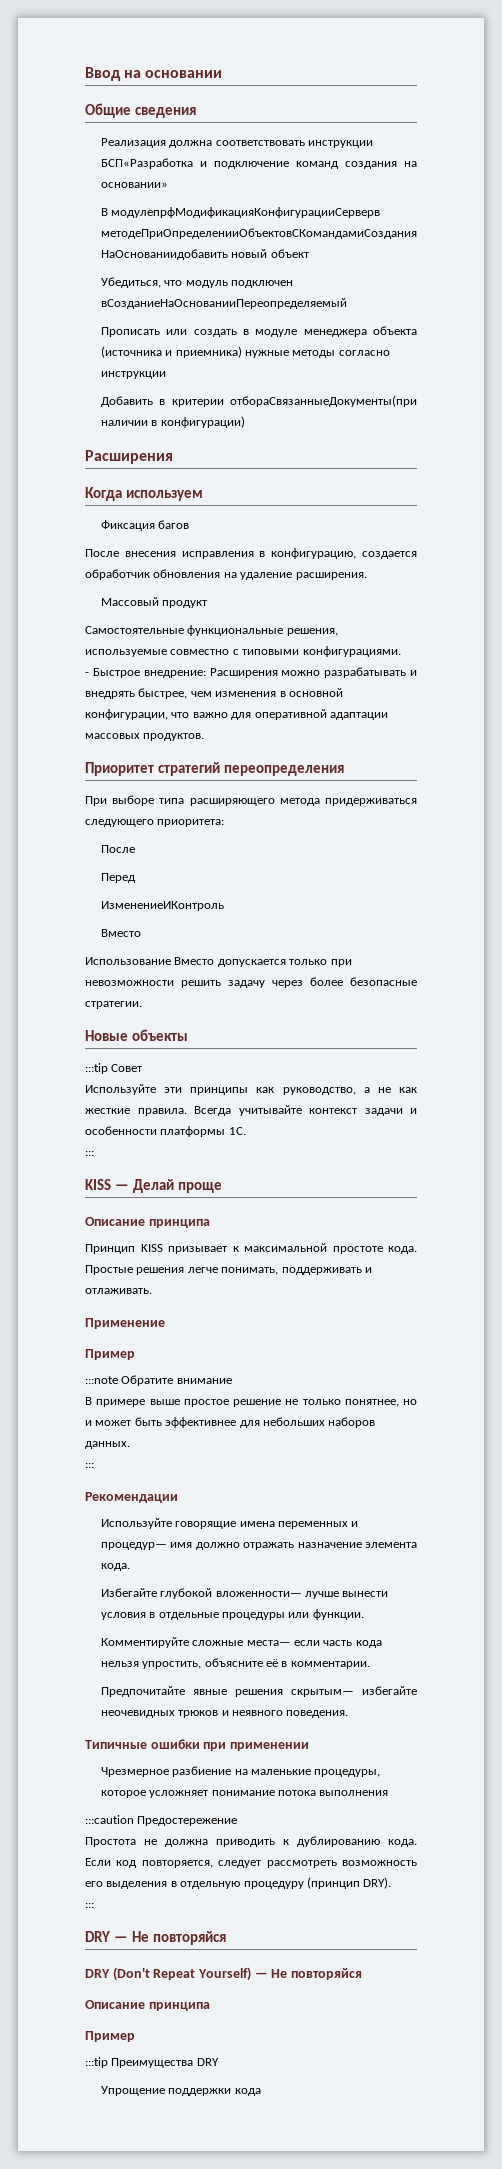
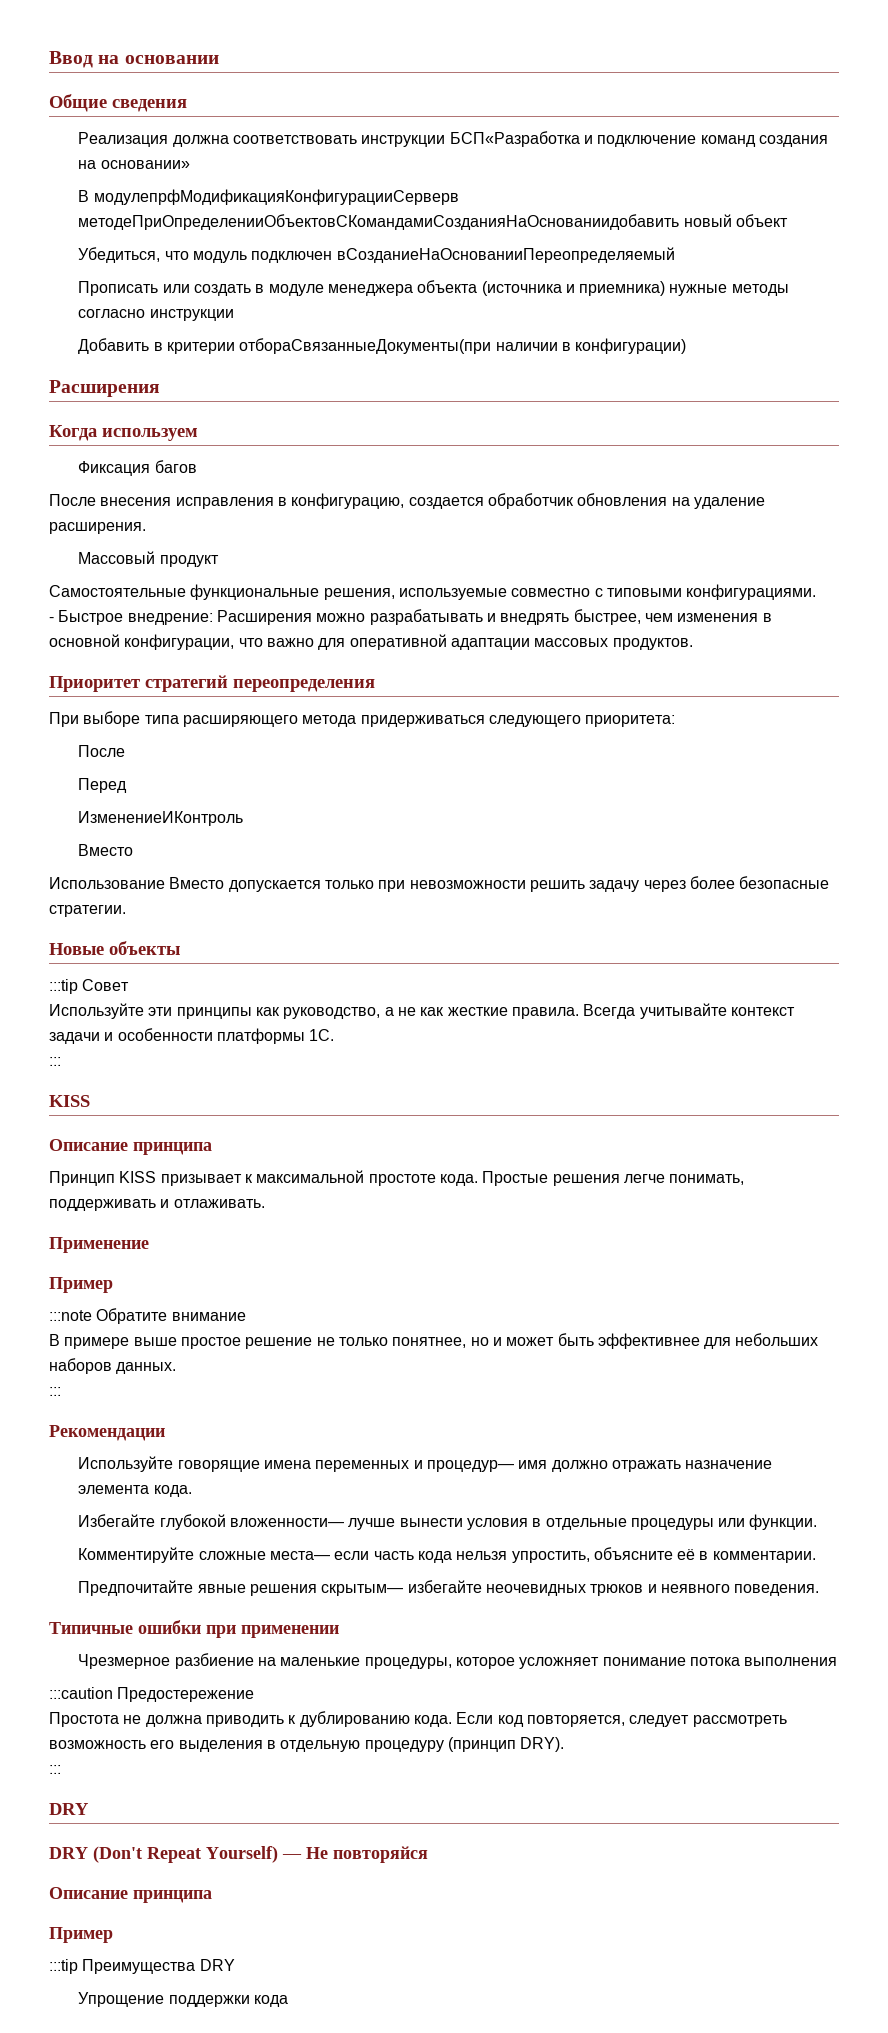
[114,1179,222,1193] — Делай проще -> (90, 1101) none
[113,1931,226,1945] — Не повторяйся -> (89, 1809) none

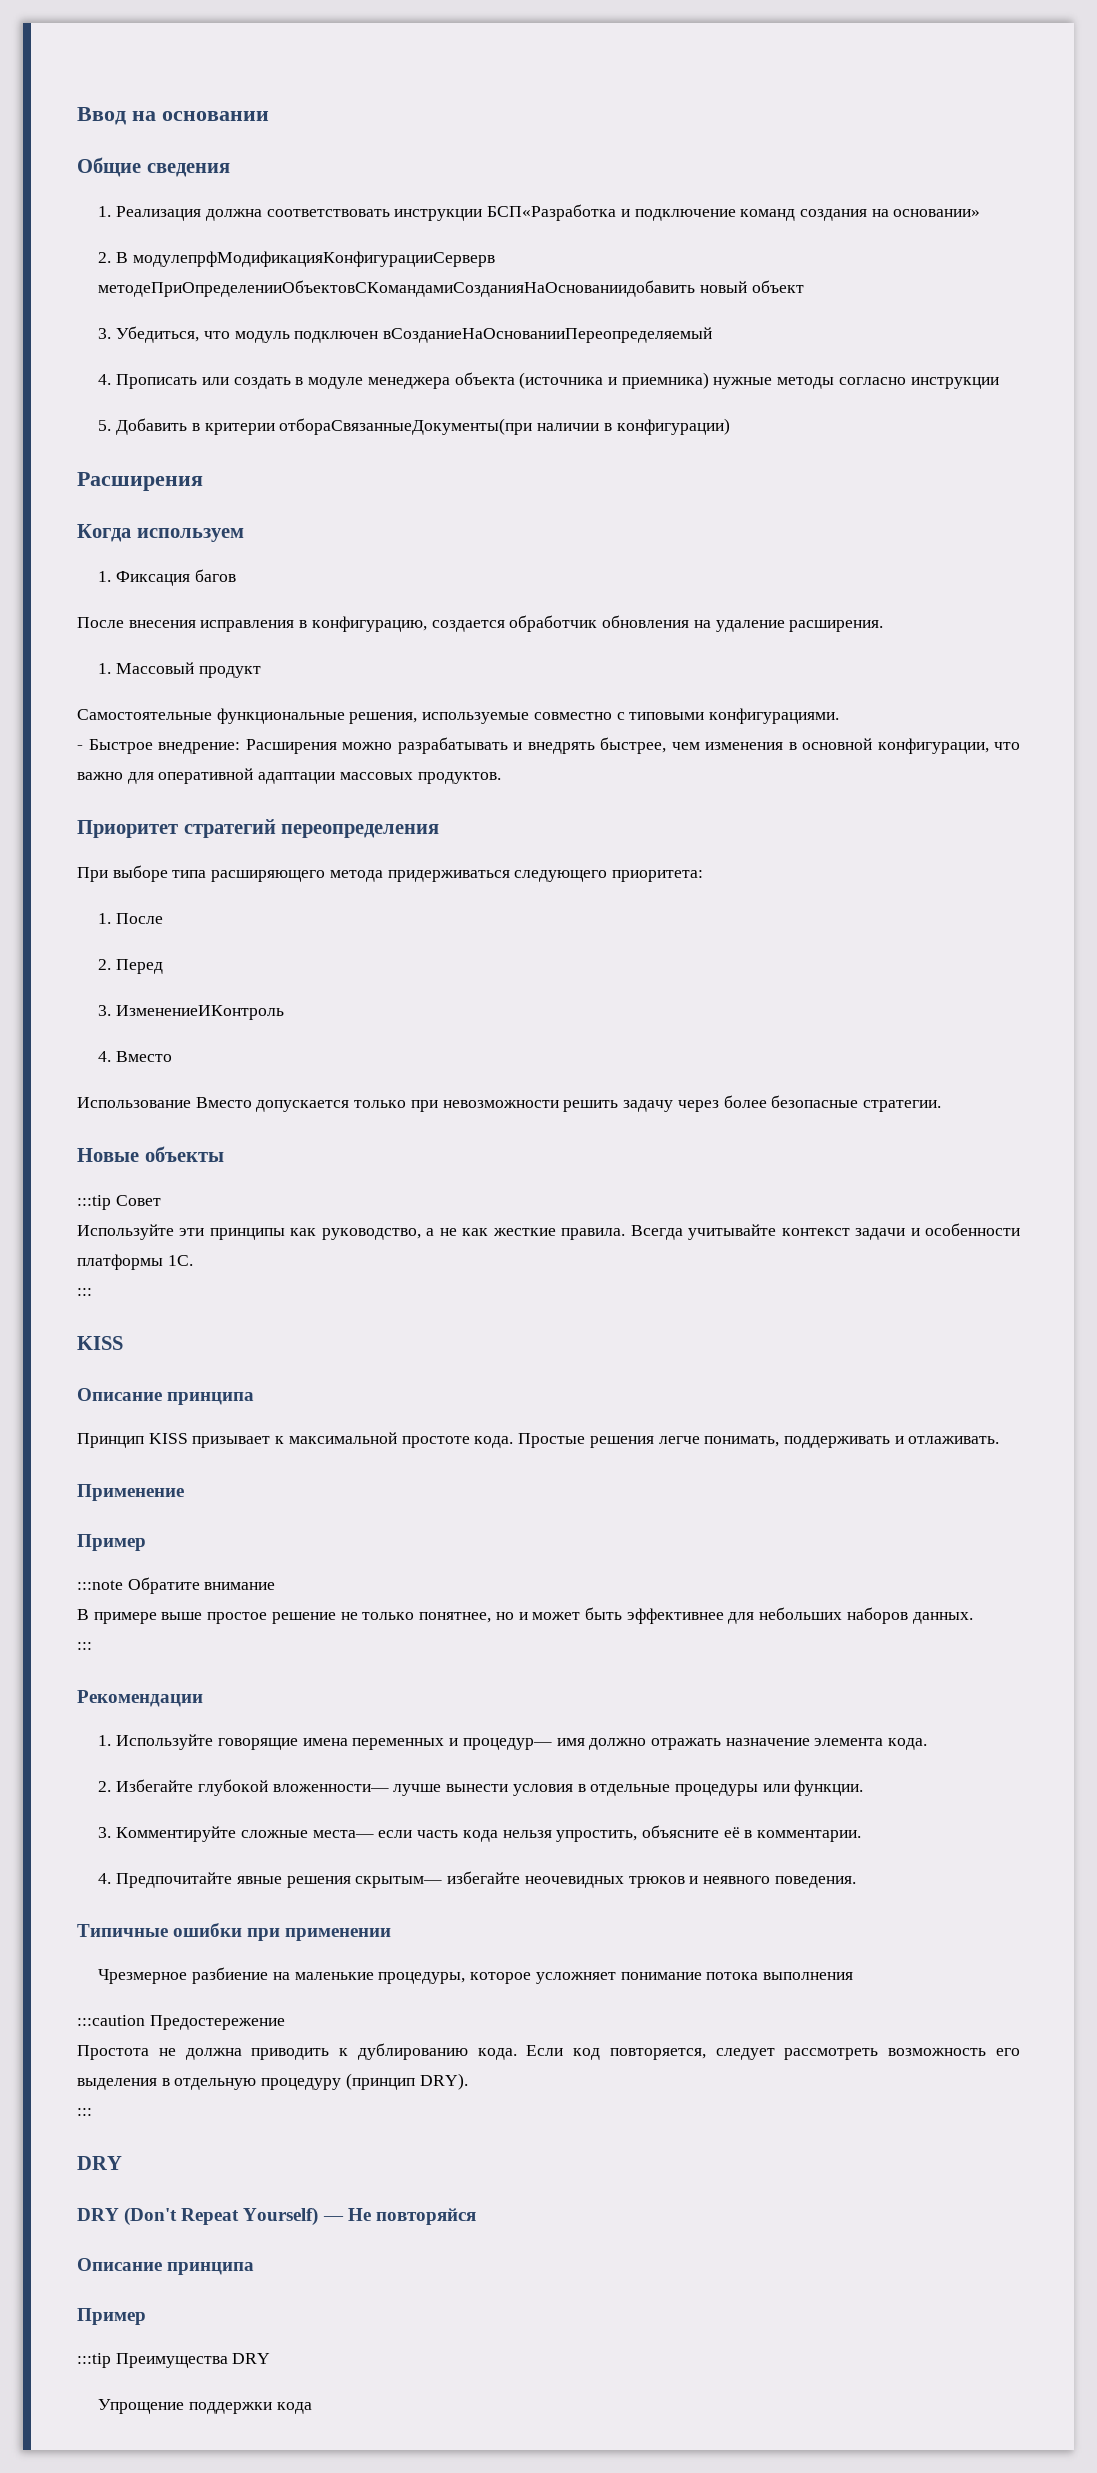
(187, 105) none -> [98,206,112,217] 1.
(190, 164) none -> [98,252,112,263] 2.
(788, 220) none -> [98,328,112,339] 3.
(675, 255) none -> [98,374,112,385] 4.
(234, 315) none -> [98,420,112,431] 5.
(198, 434) none -> [98,571,112,582] 1.
(146, 528) none -> [98,663,112,674] 1.
(676, 721) none -> [98,913,112,924] 1.
(126, 751) none -> [98,959,112,970] 2.
(128, 785) none -> [98,1005,112,1016] 3.
(244, 818) none -> [98,1051,112,1062] 4.
(165, 1433) none -> [98,1735,112,1746] 1.
(192, 1491) none -> [98,1781,112,1792] 2.
(818, 1522) none -> [98,1827,112,1838] 3.
(816, 1557) none -> [98,1873,112,1884] 4.

